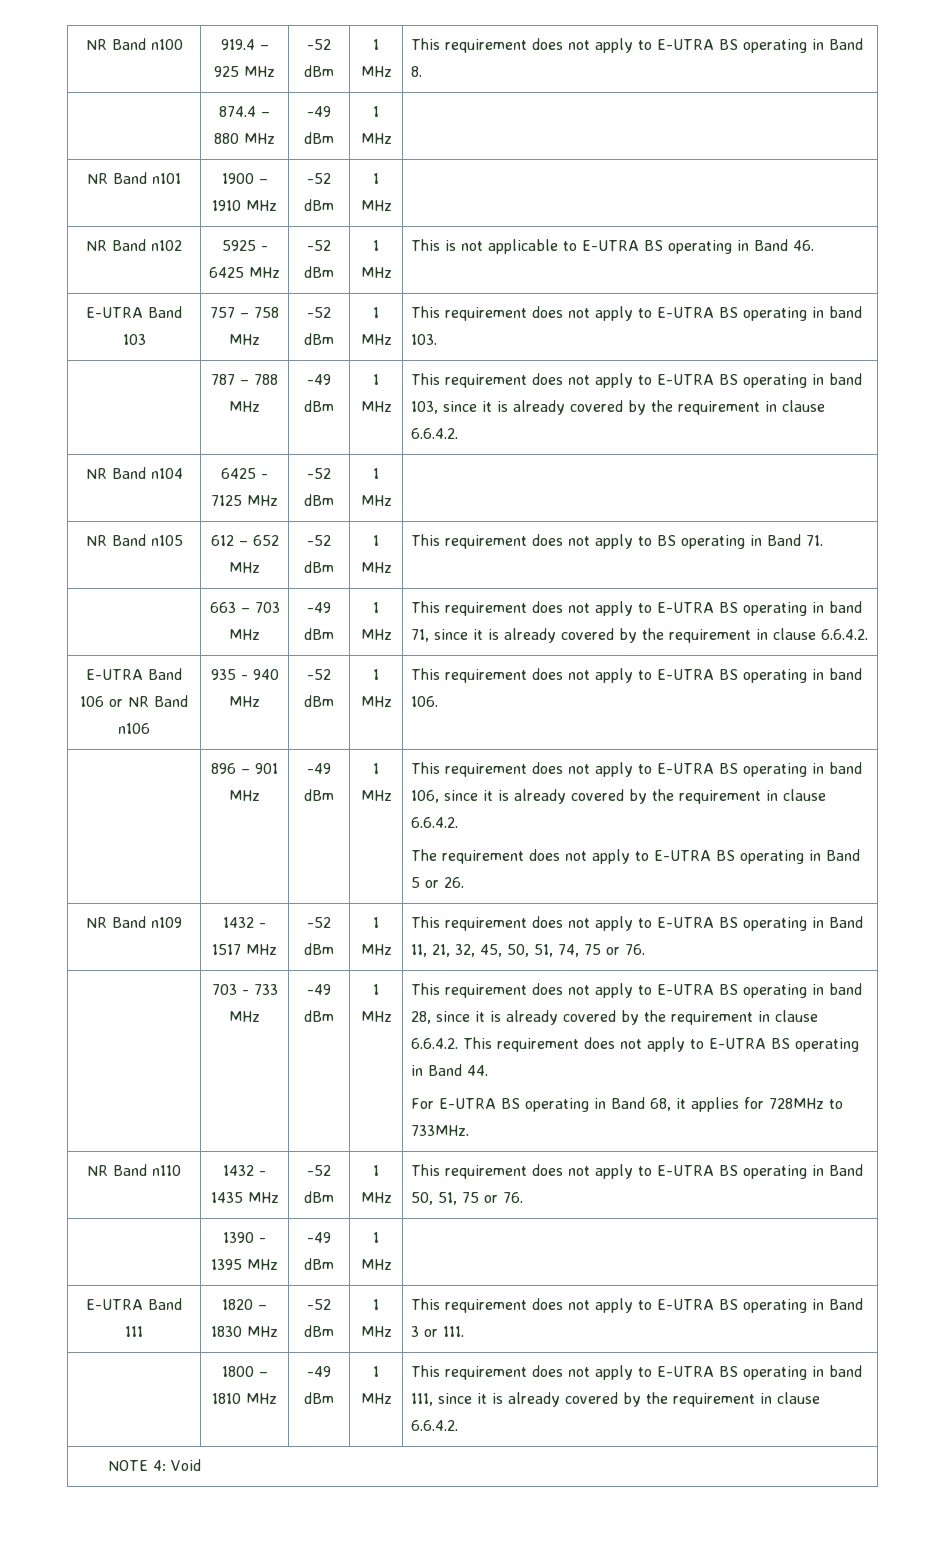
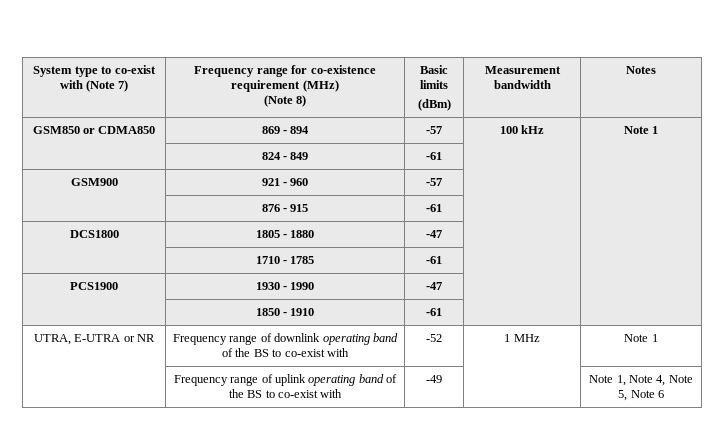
[85,38,183,50] [220,39,269,50] [214,66,275,77] [307,39,331,50] [304,65,334,77] [373,39,379,50] [360,66,392,77] [410,38,863,53] [410,66,422,77] [219,106,270,117] [214,133,275,144] [307,106,331,117] [304,132,334,144] [373,106,379,117] [360,133,392,144] [87,172,181,184] [221,173,268,184] [212,200,277,211] [307,173,331,184] [304,199,334,211] [373,173,379,184] [360,200,392,211] [86,239,182,251] [221,240,268,251] [209,267,280,278] [307,240,331,251] [304,266,334,278] [373,240,379,251] [360,267,392,278] [410,239,814,254] [86,306,182,318] [122,334,146,345] [210,307,279,318] [229,334,260,345] [307,307,331,318] [304,333,334,345] [373,307,379,318] [360,334,392,345] [410,306,862,321] [410,334,437,345] [211,374,278,385] [229,401,260,412] [307,374,331,385] [304,400,334,412] [373,374,379,385] [360,401,392,412] [410,373,862,388] [410,400,825,415] [410,428,458,439] [85,467,183,479] [221,468,268,479] [211,495,278,506] [307,468,331,479] [304,494,334,506] [373,468,379,479] [360,495,392,506] [85,534,183,546] [210,535,279,546] [229,562,260,573] [307,535,331,546] [304,561,334,573] [373,535,379,546] [360,562,392,573] [410,534,823,549] [209,602,280,613] [229,629,260,640] [307,602,331,613] [304,628,334,640] [373,602,379,613] [360,629,392,640] [410,601,862,616] [410,628,868,643] [86,668,182,680] [80,695,188,707] [118,723,150,734] [210,669,279,680] [229,696,260,707] [307,669,331,680] [304,695,334,707] [373,669,379,680] [360,696,392,707] [410,668,862,683] [410,696,438,707] [211,763,278,774] [229,790,260,801] [307,763,331,774] [304,789,334,801] [373,763,379,774] [360,790,392,801] [410,762,862,777] [410,789,826,804] [410,817,458,828] [410,849,860,864] [410,877,464,888] [86,916,182,928] [223,917,266,928] [212,944,277,955] [307,917,331,928] [304,943,334,955] [373,917,379,928] [360,944,392,955] [410,916,863,931] [410,944,645,957] [211,984,278,995] [229,1011,260,1022] [307,984,331,995] [304,1010,334,1022] [373,984,379,995] [360,1011,392,1022] [410,983,862,998] [410,1010,818,1025] [410,1037,859,1052] [410,1064,488,1076] [410,1097,843,1112] [410,1125,469,1136] [87,1164,181,1176] [223,1165,266,1176] [210,1192,279,1203] [307,1165,331,1176] [304,1191,334,1203] [373,1165,379,1176] [360,1192,392,1203] [410,1164,863,1179] [410,1192,523,1205] [223,1232,266,1243] [211,1259,278,1270] [307,1232,331,1243] [304,1258,334,1270] [373,1232,379,1243] [360,1259,392,1270] [86,1298,182,1310] [125,1326,143,1337] [222,1299,267,1310] [211,1326,278,1337] [307,1299,331,1310] [304,1325,334,1337] [373,1299,379,1310] [360,1326,392,1337] [410,1298,863,1313] [410,1326,464,1337] [221,1366,268,1377] [212,1393,277,1404] [307,1366,331,1377] [304,1392,334,1404] [373,1366,379,1377] [360,1393,392,1404] [410,1365,862,1380] [410,1392,820,1407] [410,1420,458,1431] [107,1459,201,1471] NR Band n100 | 919.4 – 925 MHz | -52 dBm | 1 MHz | This requirement does not apply to E-UTRA BS operating in Band 8. // | 874.4 – 880 MHz | -49 dBm | 1 MHz | // NR Band n101 | 1900 – 1910 MHz | -52 dBm | 1 MHz | // NR Band n102 | 5925 - 6425 MHz | -52 dBm | 1 MHz | This is not applicable to E-UTRA BS operating in Band 46. // E-UTRA Band 103 | 757 – 758 MHz | -52 dBm | 1 MHz | This requirement does not apply to E-UTRA BS operating in band 103. // | 787 – 788 MHz | -49 dBm | 1 MHz | This requirement does not apply to E-UTRA BS operating in band 103, since it is already covered by the requirement in clause 6.6.4.2. // NR Band n104 | 6425 - 7125 MHz | -52 dBm | 1 MHz | // NR Band n105 | 612 – 652 MHz | -52 dBm | 1 MHz | This requirement does not apply to BS operating in Band 71. // | 663 – 703 MHz | -49 dBm | 1 MHz | This requirement does not apply to E-UTRA BS operating in band 71, since it is already covered by the requirement in clause 6.6.4.2. // E-UTRA Band 106 or NR Band n106 | 935 - 940 MHz | -52 dBm | 1 MHz | This requirement does not apply to E-UTRA BS operating in band 106. // | 896 – 901 MHz | -49 dBm | 1 MHz | This requirement does not apply to E-UTRA BS operating in band 106, since it is already covered by the requirement in clause 6.6.4.2. // The requirement does not apply to E-UTRA BS operating in Band 5 or 26. // NR Band n109 | 1432 - 1517 MHz | -52 dBm | 1 MHz | This requirement does not apply to E-UTRA BS operating in Band 11, 21, 32, 45, 50, 51, 74, 75 or 76. // | 703 - 733 MHz | -49 dBm | 1 MHz | This requirement does not apply to E-UTRA BS operating in band 28, since it is already covered by the requirement in clause 6.6.4.2. This requirement does not apply to E-UTRA BS operating in Band 44. // For E-UTRA BS operating in Band 68, it applies for 728MHz to 733MHz. // NR Band n110 | 1432 - 1435 MHz | -52 dBm | 1 MHz | This requirement does not apply to E-UTRA BS operating in Band 50, 51, 75 or 76. // | 1390 - 1395 MHz | -49 dBm | 1 MHz | // E-UTRA Band 111 | 1820 – 1830 MHz | -52 dBm | 1 MHz | This requirement does not apply to E-UTRA BS operating in Band 3 or 111. // | 1800 – 1810 MHz | -49 dBm | 1 MHz | This requirement does not apply to E-UTRA BS operating in band 111, since it is already covered by the requirement in clause 6.6.4.2. // NOTE 4: Void -> [33,65,156,77] [59,80,129,92] [194,65,376,77] [231,80,339,92] [263,95,307,107] [420,65,448,74] [420,80,448,89] [417,99,451,111] [484,66,561,74] [493,80,551,89] [626,66,656,74] [32,126,156,134] [261,126,310,134] [426,126,442,134] [499,125,545,134] [623,126,659,134] [261,152,309,160] [426,152,442,160] [70,178,118,186] [261,178,309,186] [426,178,442,186] [261,204,309,212] [426,204,442,212] [69,230,119,238] [255,230,315,238] [426,230,442,238] [255,256,315,264] [426,256,442,264] [70,282,118,290] [255,282,315,290] [426,282,442,290] [255,308,315,316] [426,308,442,316] [33,334,156,345] [173,333,398,345] [222,348,349,357] [426,334,442,342] [504,334,540,342] [624,334,658,342] [173,374,398,386] [228,389,343,398] [426,375,442,383] [589,375,693,386] [618,390,664,401] System type to co-exist with (Note 7) | Frequency range for co-existence requirement (MHz) // (Note 8) | Basic limits // (dBm) | Measurement bandwidth | Notes // GSM850 or CDMA850 | 869 - 894 | -57 | 100 kHz | Note 1 // | 824 - 849 | -61 | | // GSM900 | 921 - 960 | -57 | | // | 876 - 915 | -61 | | // DCS1800 | 1805 - 1880 | -47 | | // | 1710 - 1785 | -61 | | // PCS1900 | 1930 - 1990 | -47 | | // | 1850 - 1910 | -61 | | // UTRA, E-UTRA or NR | Frequency range of downlink operating band of the BS to co-exist with | -52 | 1 MHz | Note 1 // | Frequency range of uplink operating band of the BS to co-exist with | -49 | | Note 1, Note 4, Note 5, Note 6

